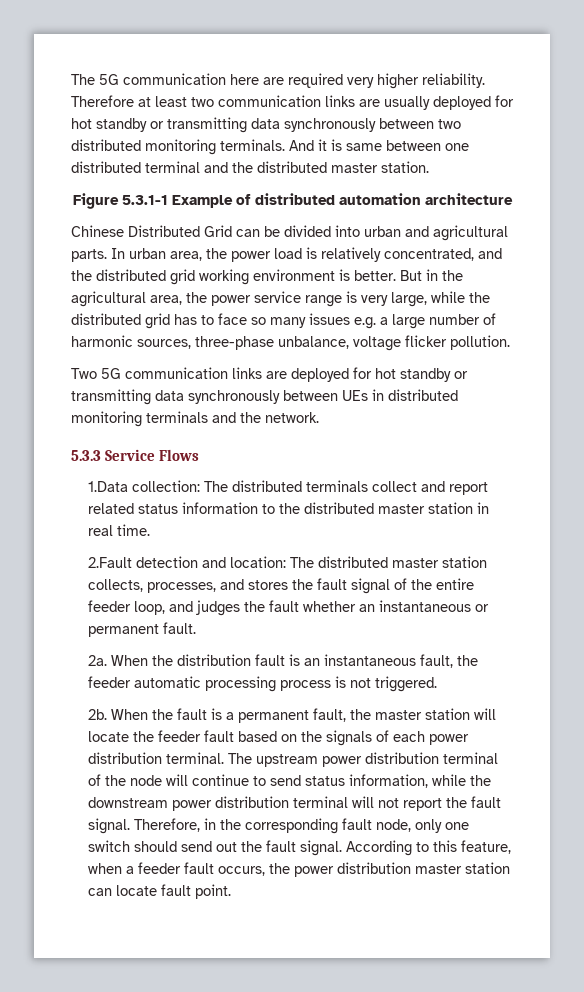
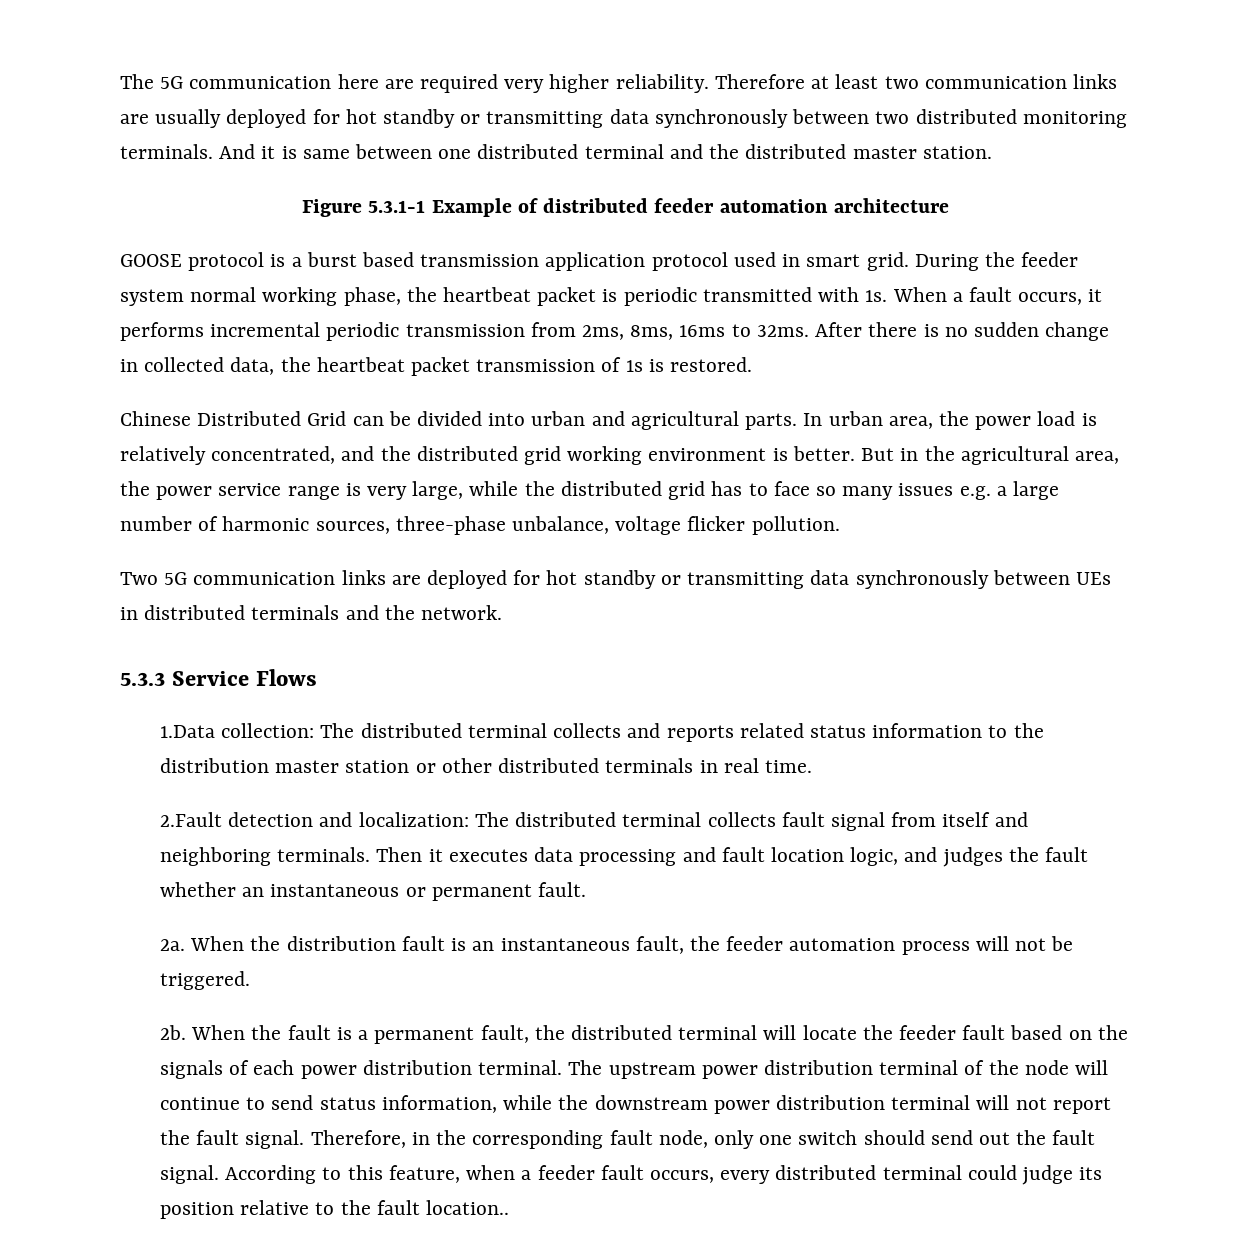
(335, 199) none -> [654,198,715,213] feeder
(513, 199) none -> [120,252,1079,271] [120,287,1103,306] [120,322,1110,341] [120,357,753,376] // GOOSE protocol is a burst based transmission application protocol used in smart grid. During the feeder system normal working phase, the heartbeat packet is periodic transmitted with 1s. When a fault occurs, it performs incremental periodic transmission from 2ms, 8ms, 16ms to 32ms. After there is no sudden change in collected data, the heartbeat packet transmission of 1s is restored.
[71,411,142,427] monitoring -> (246, 612) none
[306,480,489,495] terminals collect and report -> [467,723,734,742] terminal collects and reports
[304,502,474,514] distributed master station -> [160,758,694,773] distribution master station or other distributed terminals
[230,556,488,568] [88,578,475,594] [88,600,166,615] location: The distributed master station collects, processes, and stores the fault signal of the entire feeder loop, -> [358,812,1028,831] [160,847,899,866] localization: The distributed terminal collects fault signal from itself and neighboring terminals. Then it executes data processing and fault location logic,
[134,676,372,692] automatic processing process is not -> [789,936,1074,955] automation process will not be
[375,708,471,720] master station -> [570,1025,758,1040] distributed terminal
[269,862,511,877] [88,884,232,899] the power distribution master station can locate fault point. -> [720,1165,1103,1185] [160,1200,510,1219] every distributed terminal could judge its position relative to the fault location..

